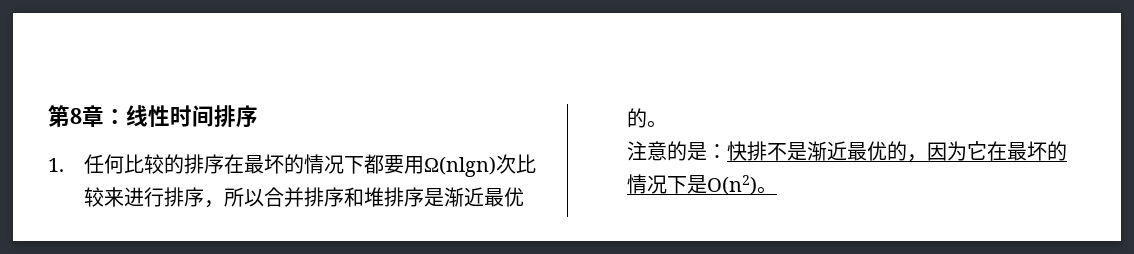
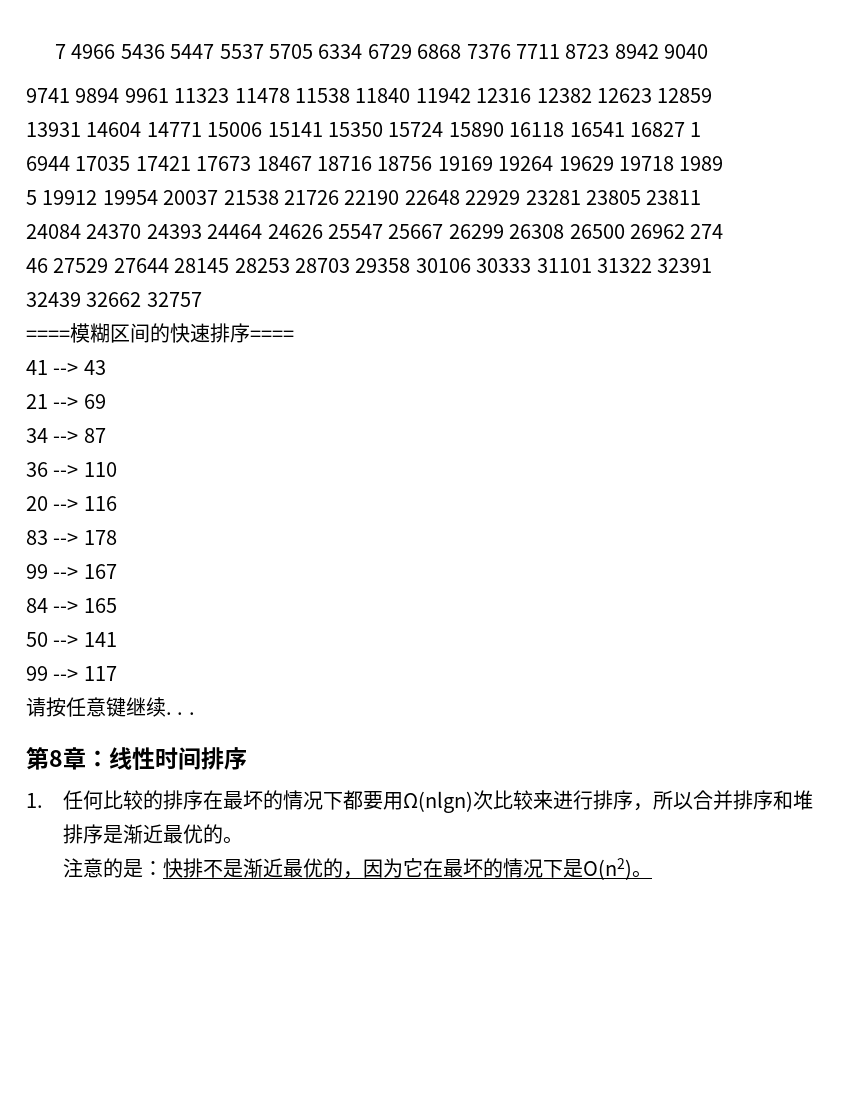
(48, 116) none -> [54,44,709,59] [26,88,713,103] [26,122,702,137] [26,156,724,171] [26,190,702,205] [26,224,724,239] [26,258,713,273] [26,292,202,307] [26,323,294,343] [26,360,106,375] [26,394,106,409] [26,428,106,443] [26,462,117,477] [26,496,117,511] [26,530,117,545] [26,564,117,579] [26,598,117,613] [26,632,117,647] [26,666,117,681] [26,697,195,717] 7 4966 5436 5447 5537 5705 6334 6729 6868 7376 7711 8723 8942 9040 // 9741 9894 9961 11323 11478 11538 11840 11942 12316 12382 12623 12859 // 13931 14604 14771 15006 15141 15350 15724 15890 16118 16541 16827 1 // 6944 17035 17421 17673 18467 18716 18756 19169 19264 19629 19718 1989 // 5 19912 19954 20037 21538 21726 22190 22648 22929 23281 23805 23811 // 24084 24370 24393 24464 24626 25547 25667 26299 26308 26500 26962 274 // 46 27529 27644 28145 28253 28703 29358 30106 30333 31101 31322 32391 // 32439 32662 32757 // ====模糊区间的快速排序==== // 41 --> 43 // 21 --> 69 // 34 --> 87 // 36 --> 110 // 20 --> 116 // 83 --> 178 // 99 --> 167 // 84 --> 165 // 50 --> 141 // 99 --> 117 // 请按任意键继续. . . //

